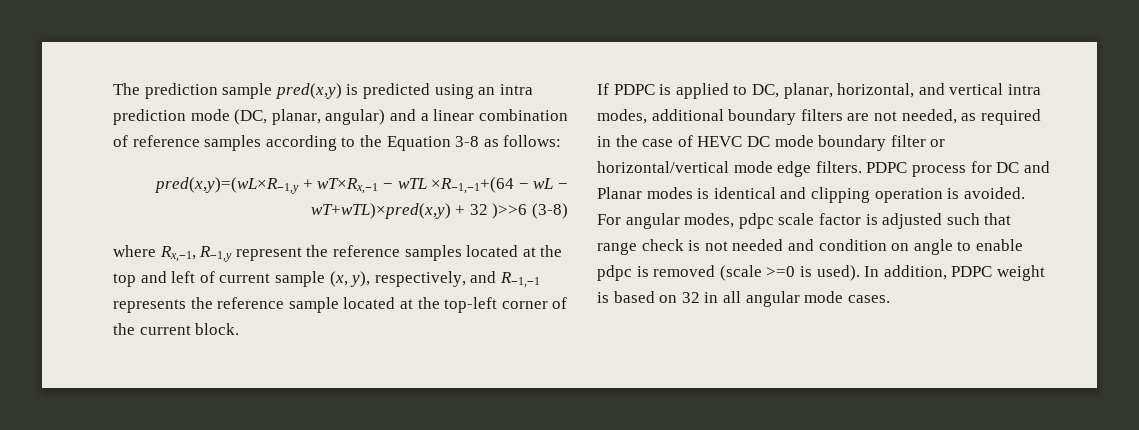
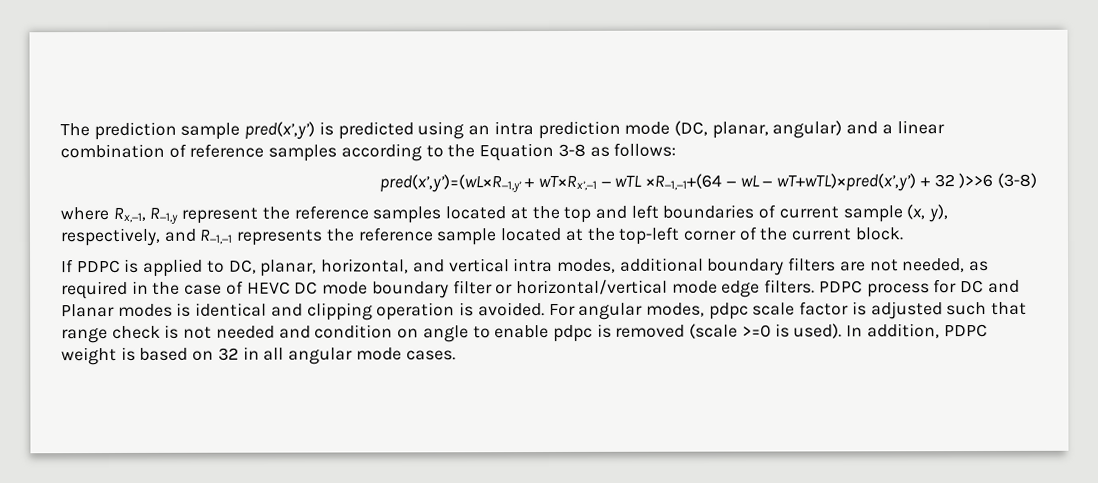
[275,83,342,99] pred(x,y) -> [244,121,316,140] pred(x’,y’)
[155,177,379,194] pred(x,y)=(wL×R−1,y + wT×Rx,−1 -> [378,174,598,193] pred(x’,y’)=(wL×R−1,y’ + wT×Rx’,−1
[310,203,451,219] wT+wTL)×pred(x,y) -> [776,173,917,192] wT+wTL)×pred(x’,y’)
(196, 277) none -> [662,204,755,219] boundaries

